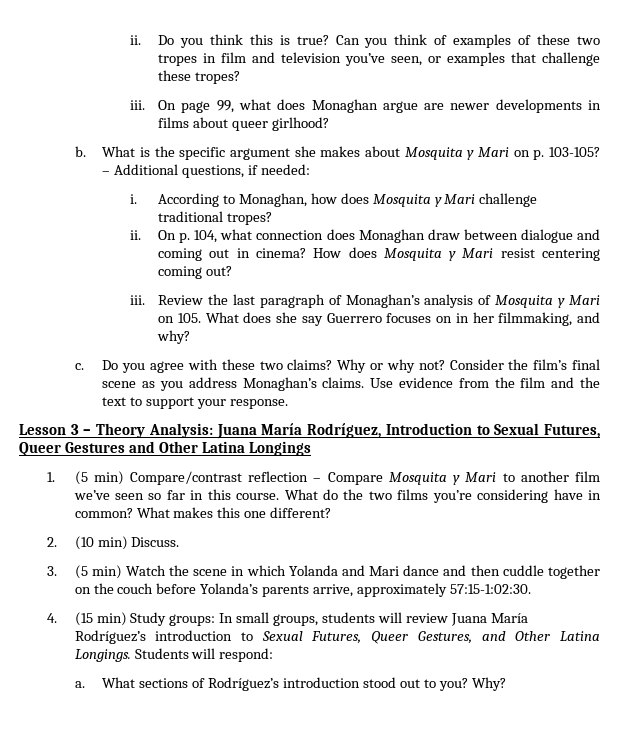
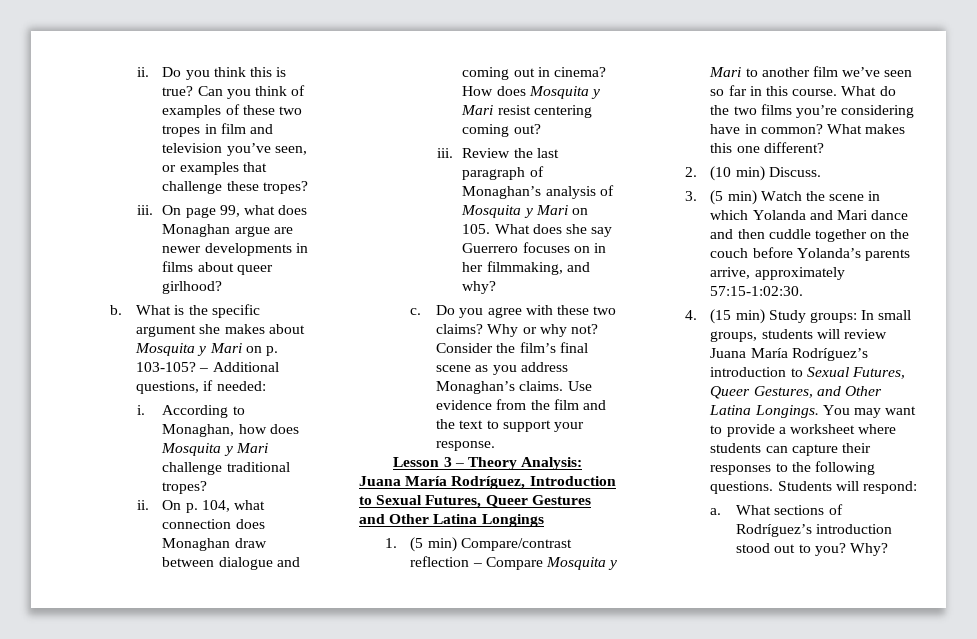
(131, 655) none -> [822,405,917,418] [710,424,897,437] [710,443,872,456] [710,461,876,475] [710,481,774,494] You may want to provide a worksheet where students can capture their responses to the following questions.

